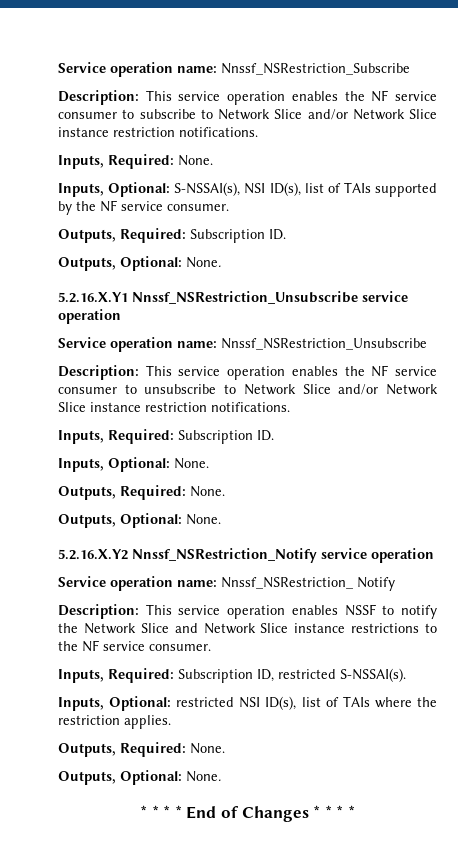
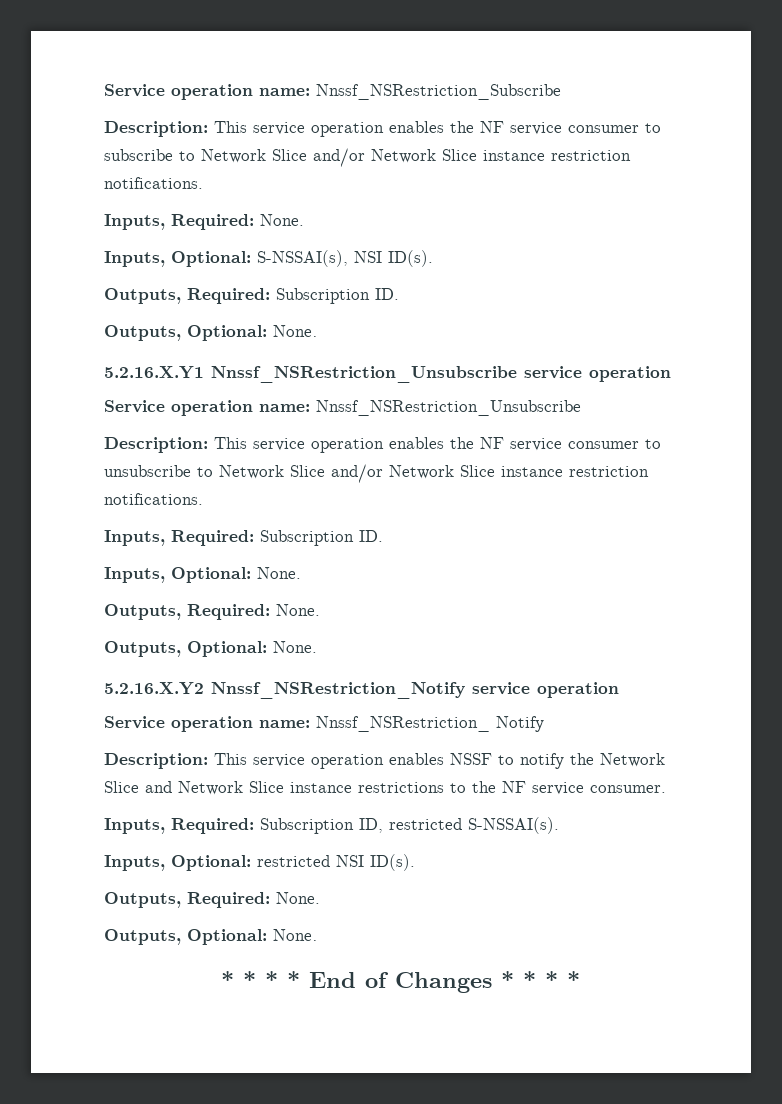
[269,182,437,197] [58,200,229,215] ID(s), list of TAIs supported by the NF service consumer. -> [388,250,433,267] ID(s).
[265,696,437,710] [58,715,171,729] ID(s), list of TAIs where the restriction applies. -> [370,854,415,871] ID(s).

